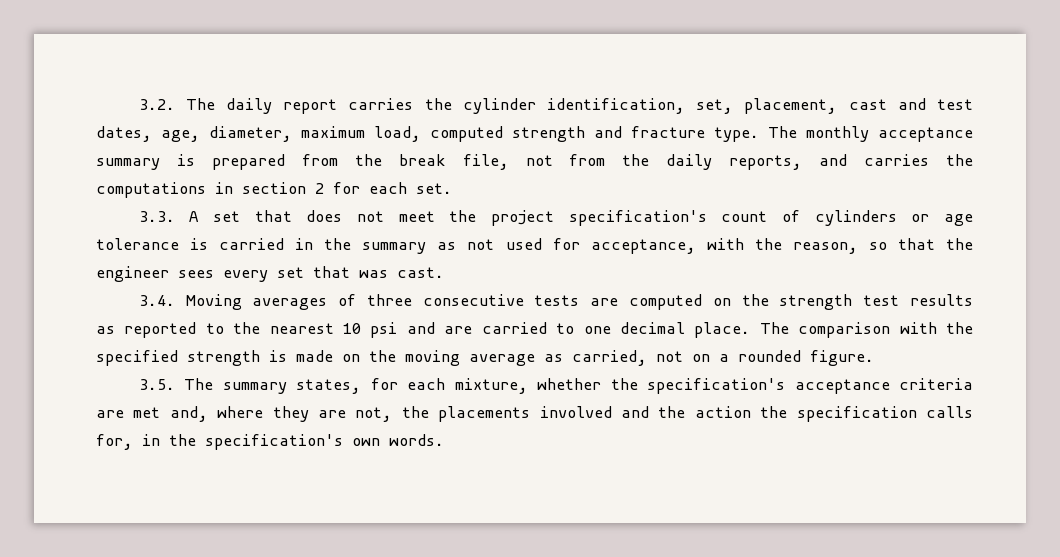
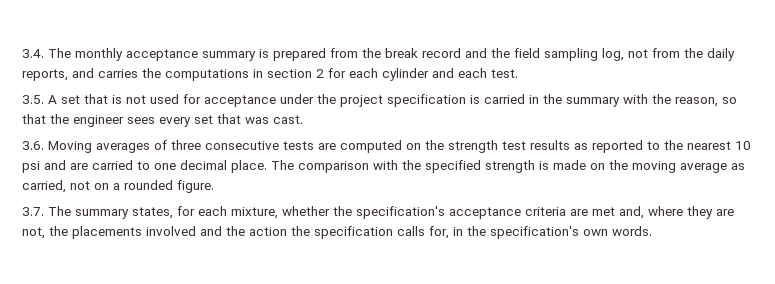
[138,98,974,114] [96,126,759,142] 3.2. The daily report carries the cylinder identification, set, placement, cast and test dates, age, diameter, maximum load, computed strength and fracture type. -> [22,49,44,58] 3.4.
[462,154,509,170] file, -> [422,48,624,61] record and the field sampling log,
[416,183,452,194] [138,210,973,226] [96,238,179,250] set. // 3.3. A set that does not meet the project specification's count of cylinders or age tolerance -> [382,68,518,81] [22,94,466,107] cylinder and each test. // 3.5. A set that is not used for acceptance under the project specification
[437,238,696,254] as not used for acceptance, -> (620, 102) none
[138,295,175,306] 3.4. -> [22,141,44,150] 3.6.
[138,379,175,390] 3.5. -> [22,207,44,216] 3.7.

